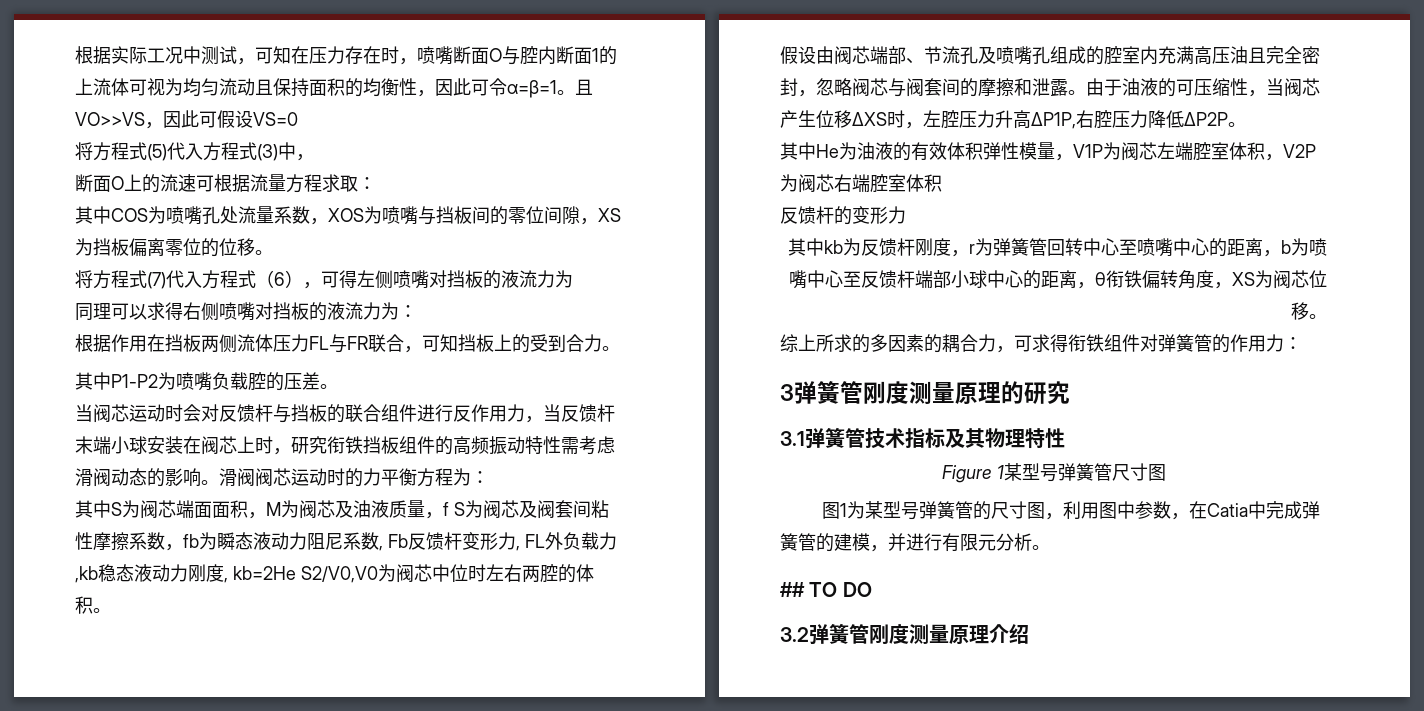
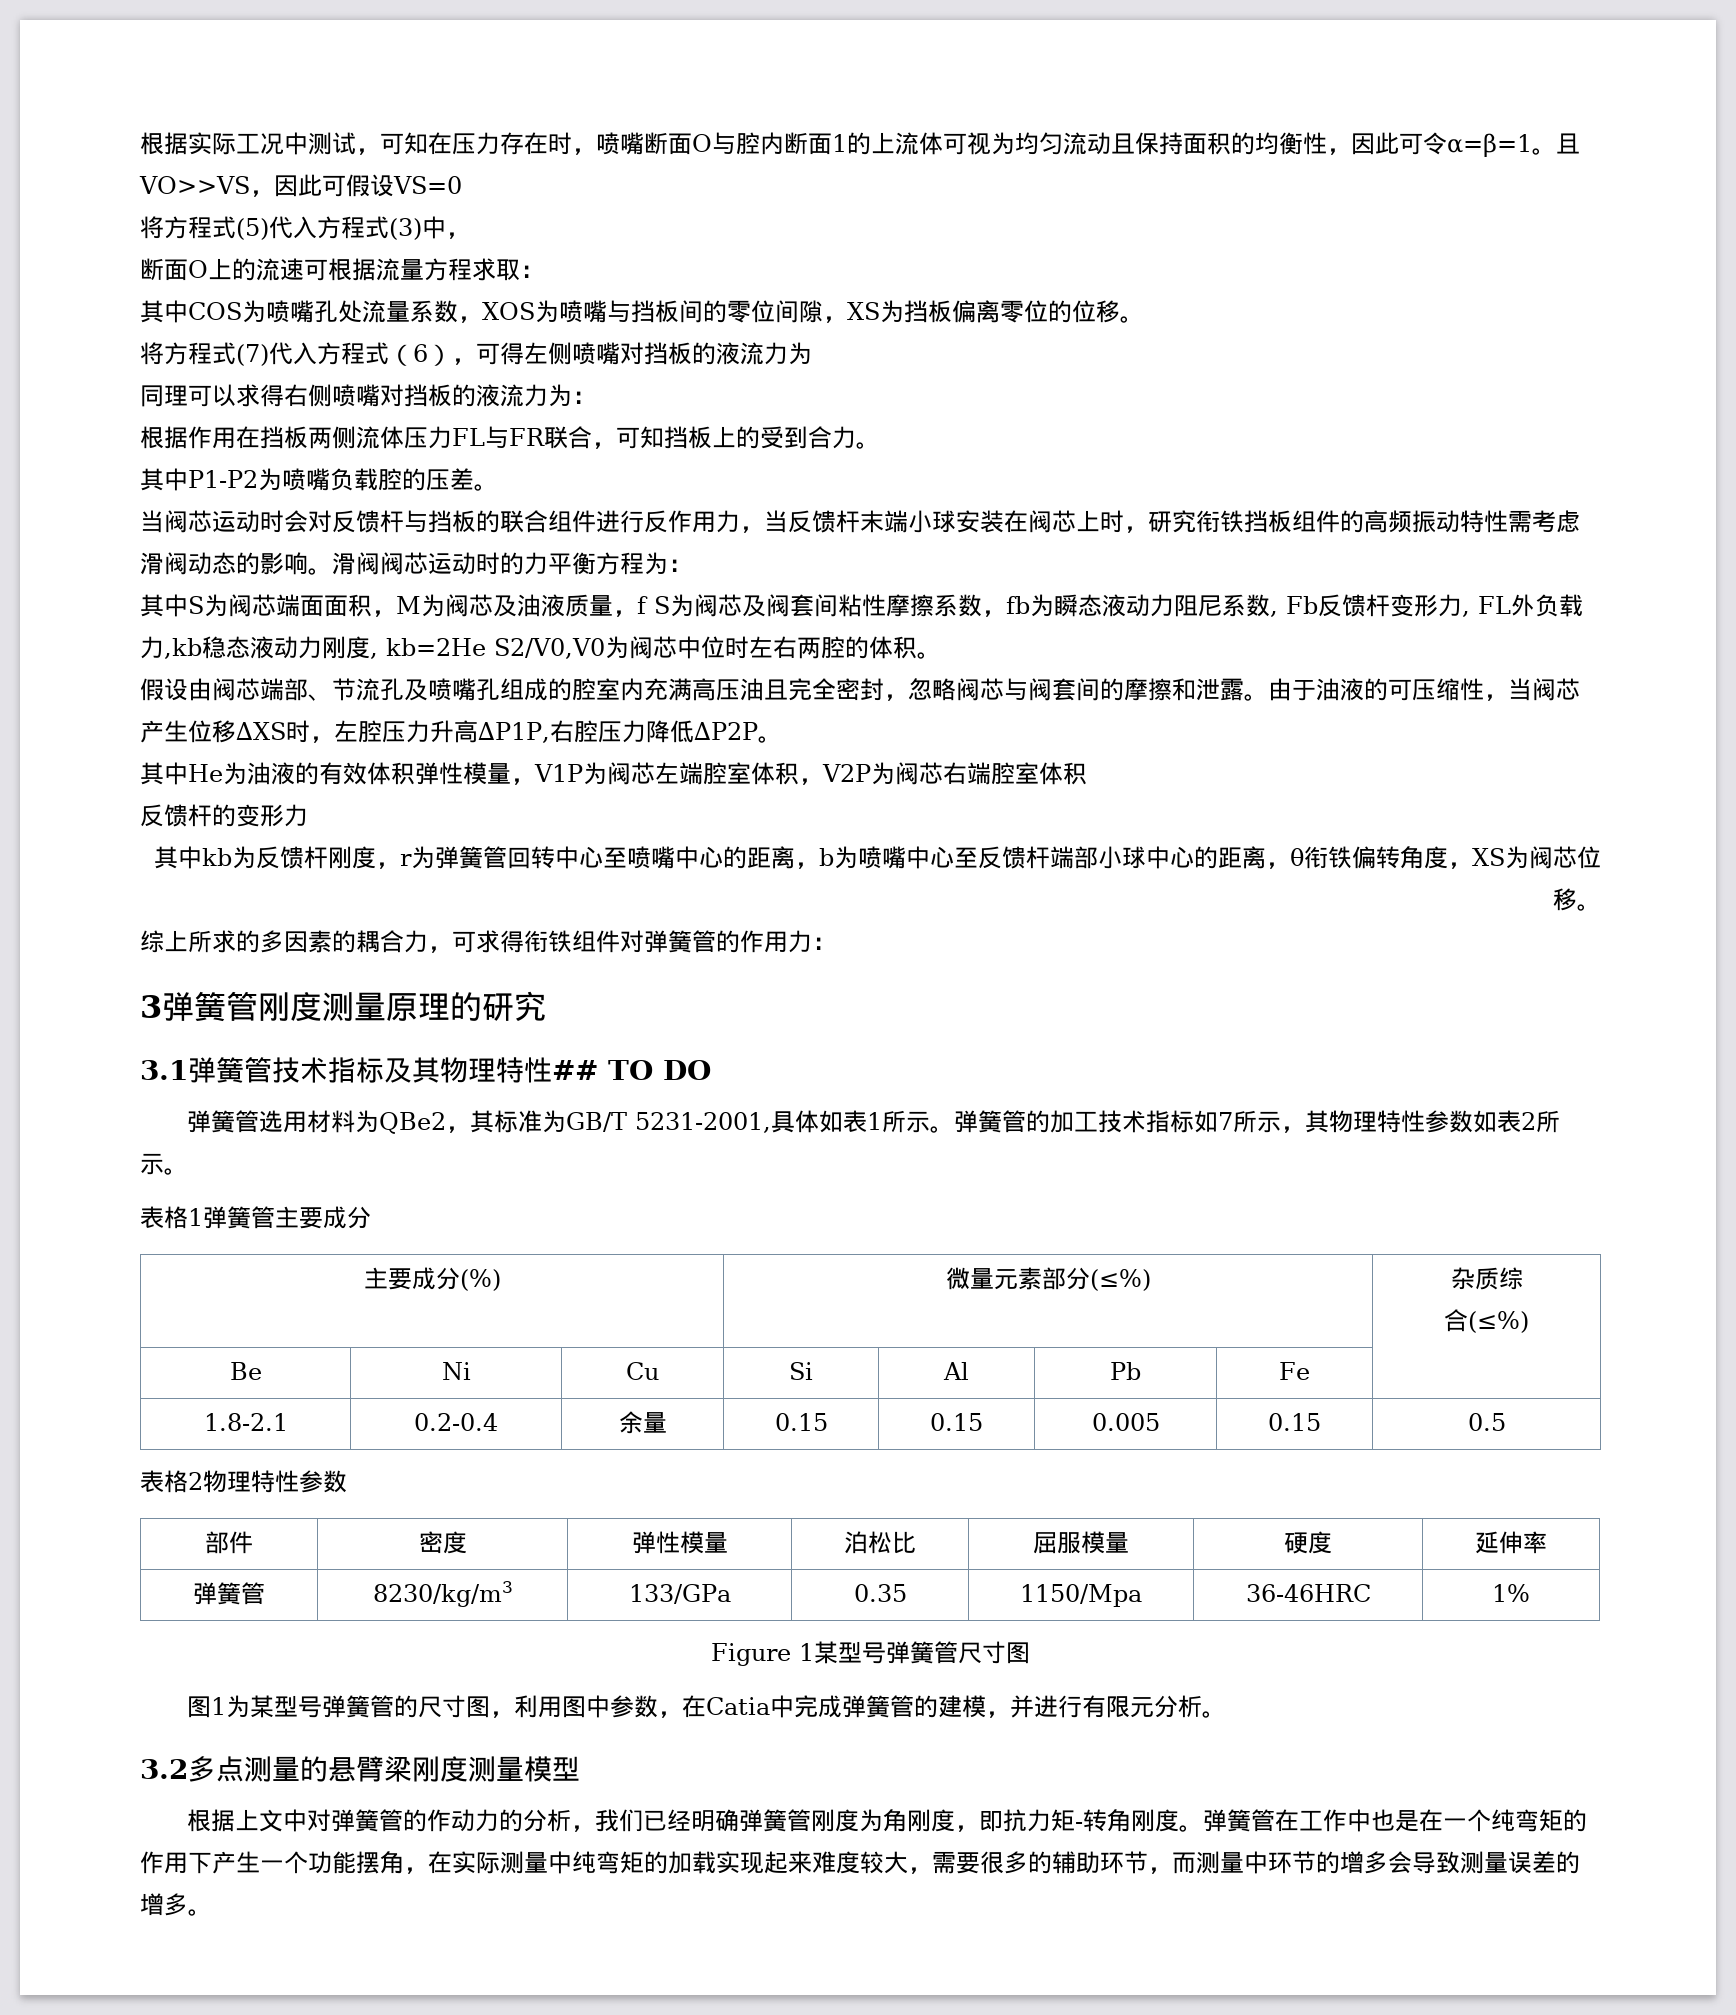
(1065, 438) none -> [552,1060,711,1080] [186,1110,1560,1134] [140,1153,188,1175] [140,1206,371,1229] [363,1267,501,1291] [945,1267,1151,1291] [1450,1267,1523,1290] [1444,1309,1529,1333] [229,1362,262,1380] [441,1362,471,1380] [626,1362,659,1380] [789,1362,813,1380] [943,1362,969,1380] [1110,1362,1141,1380] [1279,1362,1311,1380] [203,1413,288,1431] [414,1413,498,1431] [618,1411,667,1434] [774,1413,828,1431] [930,1413,983,1431] [1091,1413,1160,1431] [1268,1413,1321,1431] [1467,1413,1506,1431] [140,1470,347,1493] [205,1531,253,1554] [418,1531,467,1554] [631,1531,728,1554] [844,1531,916,1554] [1033,1531,1129,1554] [1284,1531,1332,1554] [1475,1531,1547,1554] [193,1582,265,1605] [372,1581,513,1607] [628,1584,731,1604] [853,1584,907,1602] [1020,1584,1142,1607] [1245,1584,1371,1602] [1492,1584,1530,1602] ## TO DO // 弹簧管选用材料为QBe2，其标准为GB/T 5231-2001,具体如表1所示。弹簧管的加工技术指标如7所示，其物理特性参数如表2所示。 // 表格1弹簧管主要成分 // 主要成分(%) | 微量元素部分(≤%) | 杂质综 // 合(≤%) // Be | Ni | Cu | Si | Al | Pb | Fe | // 1.8-2.1 | 0.2-0.4 | 余量 | 0.15 | 0.15 | 0.005 | 0.15 | 0.5 // 表格2物理特性参数 // 部件 | 密度 | 弹性模量 | 泊松比 | 屈服模量 | 硬度 | 延伸率 // 弹簧管 | 8230/kg/m3 | 133/GPa | 0.35 | 1150/Mpa | 36-46HRC | 1%
[780,582,872,597] [780,623,1029,645] ## TO DO // 3.2弹簧管刚度测量原理介绍 -> [140,1756,580,1782] [186,1809,1587,1832] [140,1851,1580,1874] [140,1893,212,1916] 3.2多点测量的悬臂梁刚度测量模型 // 根据上文中对弹簧管的作动力的分析，我们已经明确弹簧管刚度为角刚度，即抗力矩-转角刚度。弹簧管在工作中也是在一个纯弯矩的作用下产生一个功能摆角，在实际测量中纯弯矩的加载实现起来难度较大，需要很多的辅助环节，而测量中环节的增多会导致测量误差的增多。

